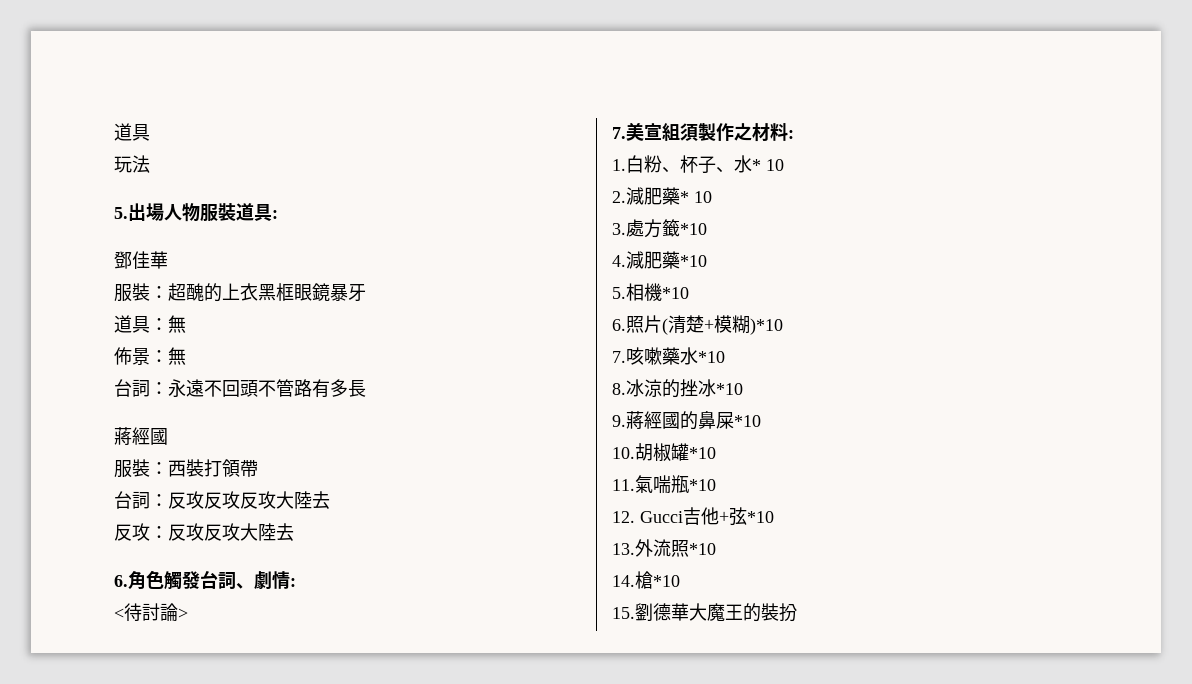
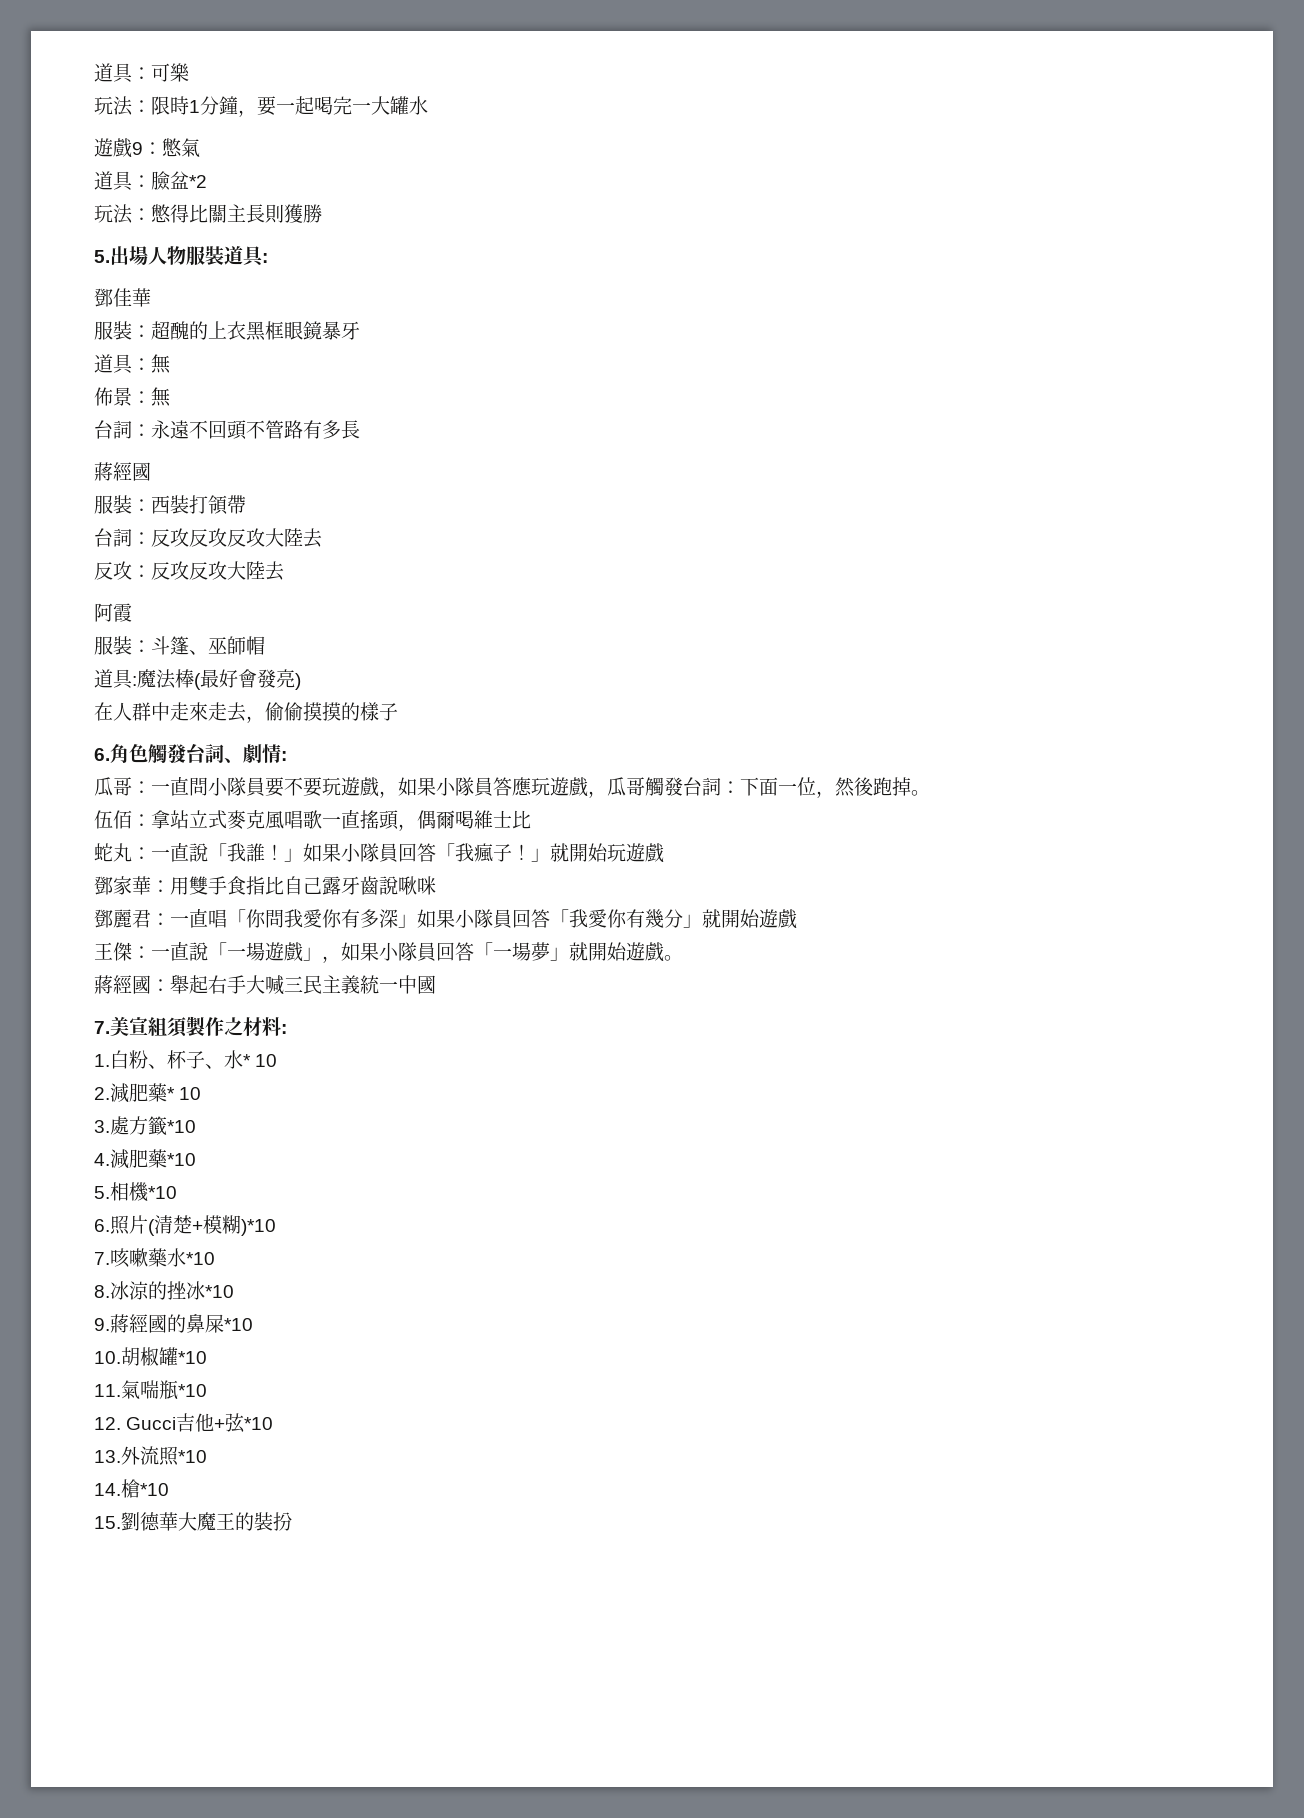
[114,123,150,141] [114,155,150,173] 道具 // 玩法 -> [94,63,190,83] [94,96,428,117] [94,138,200,158] [94,171,207,191] [94,204,322,224] 道具：可樂 // 玩法：限時1分鐘，要一起喝完一大罐水 // 遊戲9：憋氣 // 道具：臉盆*2 // 玩法：憋得比關主長則獲勝
(294, 532) none -> [94,603,132,622] [94,636,265,655] [94,669,301,690] [94,702,398,723] // 阿霞 // 服裝：斗篷、巫師帽 // 道具:魔法棒(最好會發亮) // 在人群中走來走去，偷偷摸摸的樣子
[114,603,188,622] <待討論> -> [94,777,930,798] [94,810,531,831] [94,843,664,863] [94,876,436,895] [94,909,797,929] [94,942,683,963] [94,974,436,995] 瓜哥：一直問小隊員要不要玩遊戲，如果小隊員答應玩遊戲，瓜哥觸發台詞：下面一位，然後跑掉。 // 伍佰：拿站立式麥克風唱歌一直搖頭，偶爾喝維士比 // 蛇丸：一直說「我誰！」如果小隊員回答「我瘋子！」就開始玩遊戲 // 鄧家華：用雙手食指比自己露牙齒說啾咪 // 鄧麗君：一直唱「你問我愛你有多深」如果小隊員回答「我愛你有幾分」就開始遊戲 // 王傑：一直說「一場遊戲」，如果小隊員回答「一場夢」就開始遊戲。 // 蔣經國：舉起右手大喊三民主義統一中國

